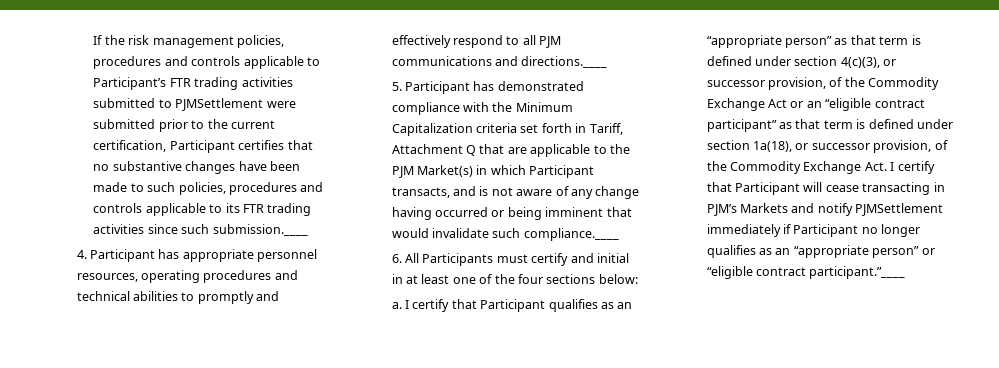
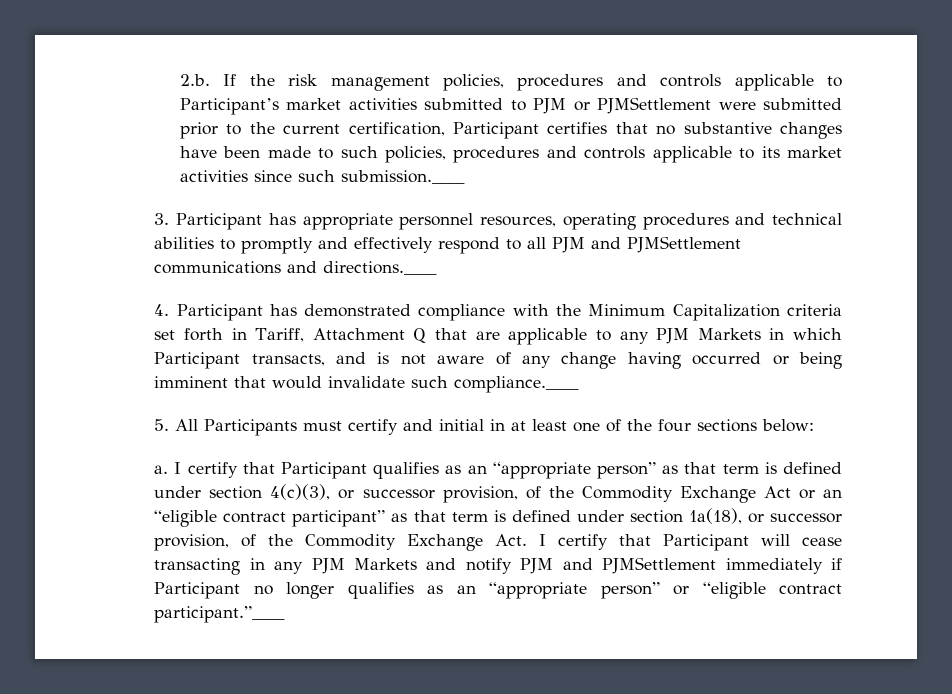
(93, 40) none -> [179,74,210,86] 2.b.
[169,77,239,90] FTR trading -> [286,98,342,110] market
(172, 103) none -> [533,98,590,114] PJM or
[242,203,312,216] FTR trading -> [786,146,842,158] market
[76,250,87,259] 4. -> [154,213,170,225] 3.
(562, 42) none -> [591,236,742,253] and PJMSettlement
[391,82,402,91] 5. -> [154,304,170,316] 4.
[609,144,630,154] [391,165,474,178] the PJM Market(s) -> [619,328,761,344] any PJM Markets
[391,254,402,263] 6. -> [154,419,170,431] 5.
[706,204,737,216] PJM’s -> [274,558,345,574] any PJM
(853, 209) none -> [520,558,593,574] PJM and

